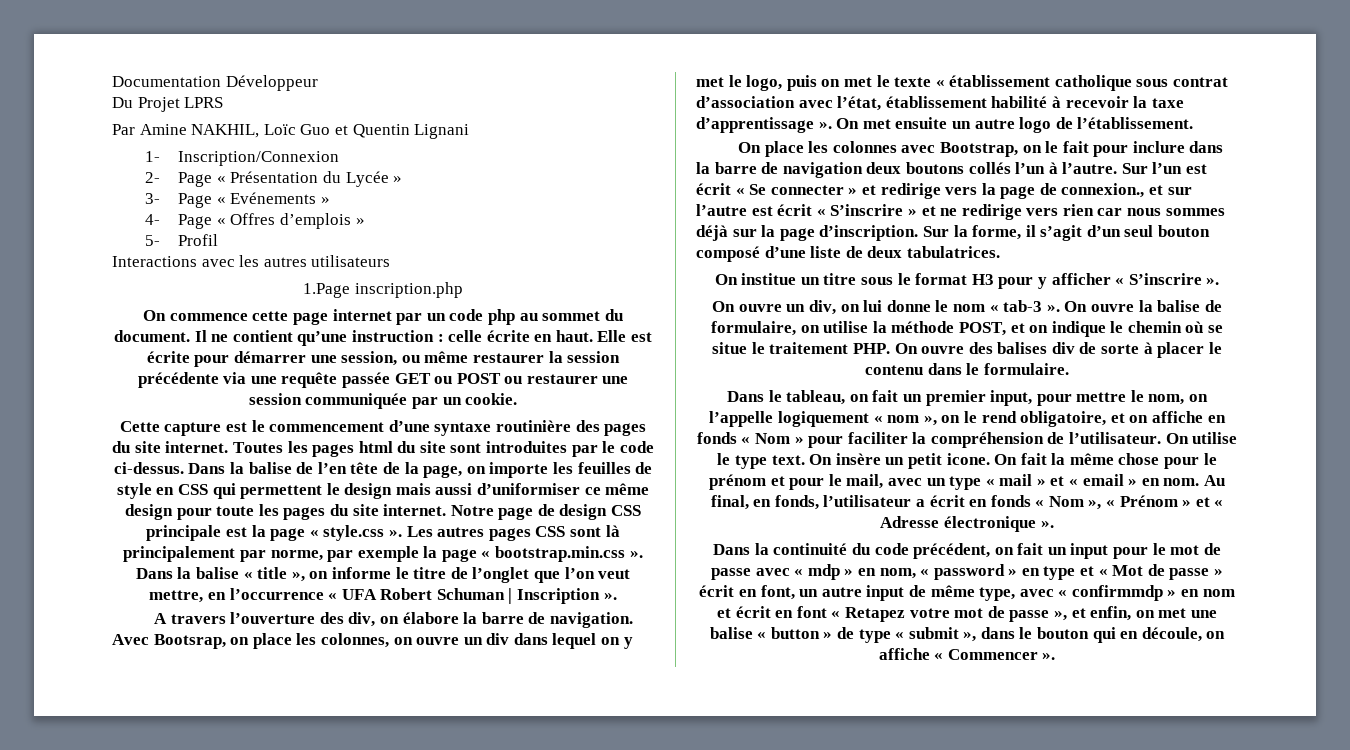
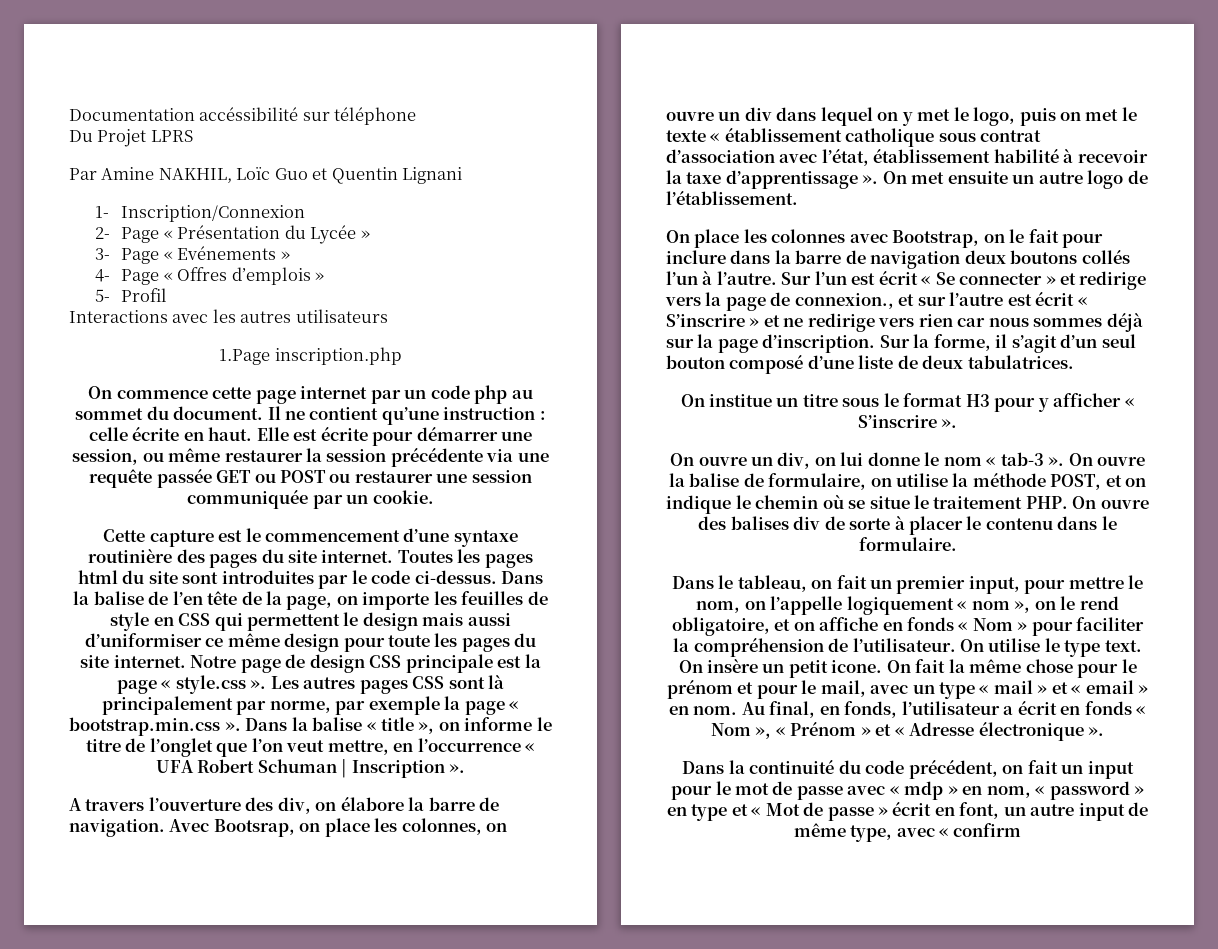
[225,75,318,91] Développeur -> [199,107,417,125] accéssibilité sur téléphone
[1071,585,1235,601] [717,606,1217,622] [709,627,1226,643] [878,648,1056,660] confirmmdp » en nom et écrit en font « Retapez votre mot de passe », et enfin, on met une balise « button » de type « submit », dans le bouton qui en découle, on affiche « Commencer ». -> [953,823,1022,837] confirm

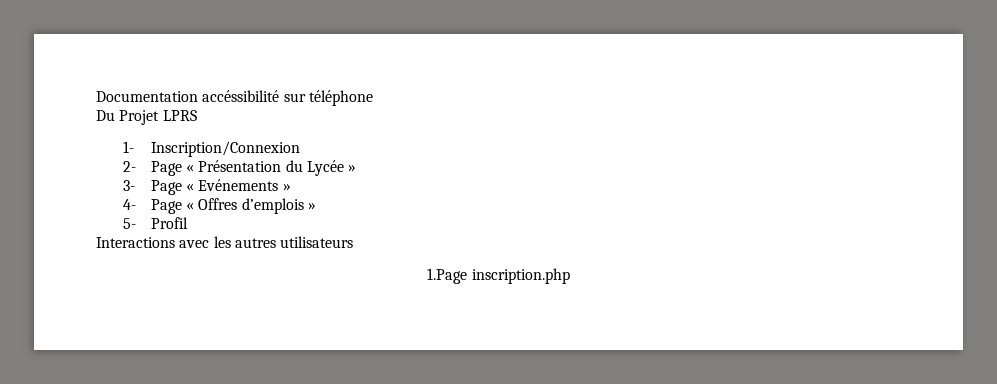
[69,167,463,184] // Par Amine NAKHIL, Loïc Guo et Quentin Lignani -> (197, 115) none
[88,385,533,404] [75,406,546,425] [88,427,533,446] [72,448,549,467] [89,469,532,488] [187,490,434,509] [103,528,518,547] [88,549,533,568] [77,570,544,589] [73,591,548,610] [110,612,511,631] [84,633,537,652] [80,654,541,673] [116,675,505,694] [101,696,520,715] [69,717,552,736] [85,738,536,757] [155,759,466,778] [69,797,500,814] [69,818,508,837] [666,107,1137,126] [666,128,1042,147] [666,149,1148,166] [666,170,1148,189] [666,191,798,205] [666,229,1104,248] [666,250,1130,269] [666,271,1147,290] [665,292,1088,311] [666,313,1143,332] [666,334,1136,353] [666,355,1074,374] [680,393,1135,412] [857,415,958,428] [670,452,1145,469] [668,473,1147,490] [666,494,1149,514] [698,516,1117,535] [858,537,957,551] [671,575,1144,594] [696,596,1119,615] [671,617,1145,636] [673,638,1142,657] [678,659,1137,678] [666,680,1149,699] [668,701,1147,718] [710,722,1105,741] [682,760,1134,779] [671,781,1144,800] [666,802,1149,821] [793,823,1022,842] // On commence cette page internet par un code php au sommet du document. Il ne contient qu’une instruction : celle écrite en haut. Elle est écrite pour démarrer une session, ou même restaurer la session précédente via une requête passée GET ou POST ou restaurer une session communiquée par un cookie. // Cette capture est le commencement d’une syntaxe routinière des pages du site internet. Toutes les pages html du site sont introduites par le code ci-dessus. Dans la balise de l’en tête de la page, on importe les feuilles de style en CSS qui permettent le design mais aussi d’uniformiser ce même design pour toute les pages du site internet. Notre page de design CSS principale est la page « style.css ». Les autres pages CSS sont là principalement par norme, par exemple la page « bootstrap.min.css ». Dans la balise « title », on informe le titre de l’onglet que l’on veut mettre, en l’occurrence « UFA Robert Schuman | Inscription ». // A travers l’ouverture des div, on élabore la barre de navigation. Avec Bootsrap, on place les colonnes, on ouvre un div dans lequel on y met le logo, puis on met le texte « établissement catholique sous contrat d’association avec l’état, établissement habilité à recevoir la taxe d’apprentissage ». On met ensuite un autre logo de l’établissement. // On place les colonnes avec Bootstrap, on le fait pour inclure dans la barre de navigation deux boutons collés l’un à l’autre. Sur l’un est écrit « Se connecter » et redirige vers la page de connexion., et sur l’autre est écrit « S’inscrire » et ne redirige vers rien car nous sommes déjà sur la page d’inscription. Sur la forme, il s’agit d’un seul bouton composé d’une liste de deux tabulatrices. // On institue un titre sous le format H3 pour y afficher « S’inscrire ». // On ouvre un div, on lui donne le nom « tab-3 ». On ouvre la balise de formulaire, on utilise la méthode POST, et on indique le chemin où se situe le traitement PHP. On ouvre des balises div de sorte à placer le contenu dans le formulaire. // Dans le tableau, on fait un premier input, pour mettre le nom, on l’appelle logiquement « nom », on le rend obligatoire, et on affiche en fonds « Nom » pour faciliter la compréhension de l’utilisateur. On utilise le type text. On insère un petit icone. On fait la même chose pour le prénom et pour le mail, avec un type « mail » et « email » en nom. Au final, en fonds, l’utilisateur a écrit en fonds « Nom », « Prénom » et « Adresse électronique ». // Dans la continuité du code précédent, on fait un input pour le mot de passe avec « mdp » en nom, « password » en type et « Mot de passe » écrit en font, un autre input de même type, avec « confirm -> (570, 276) none

